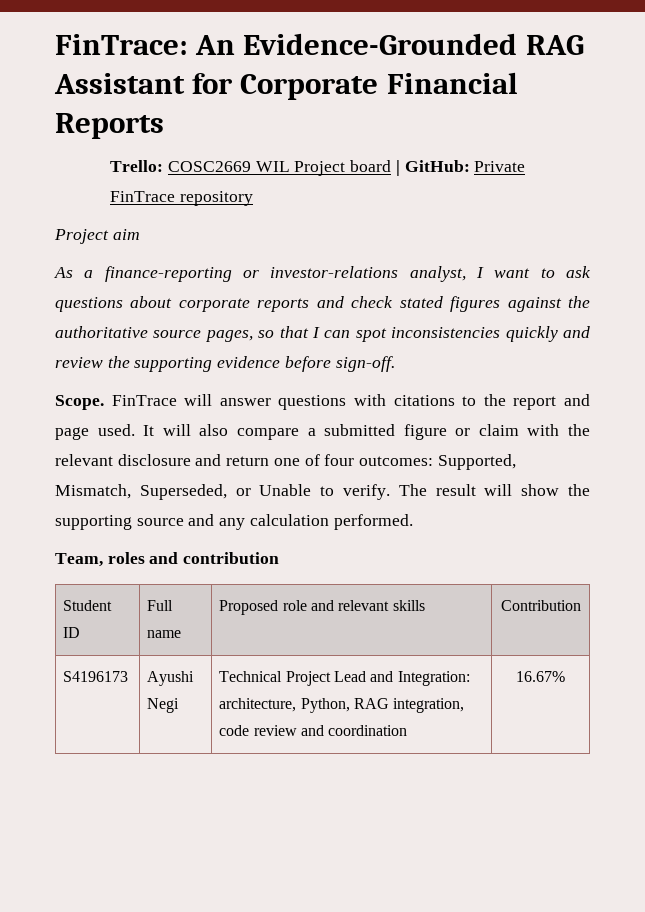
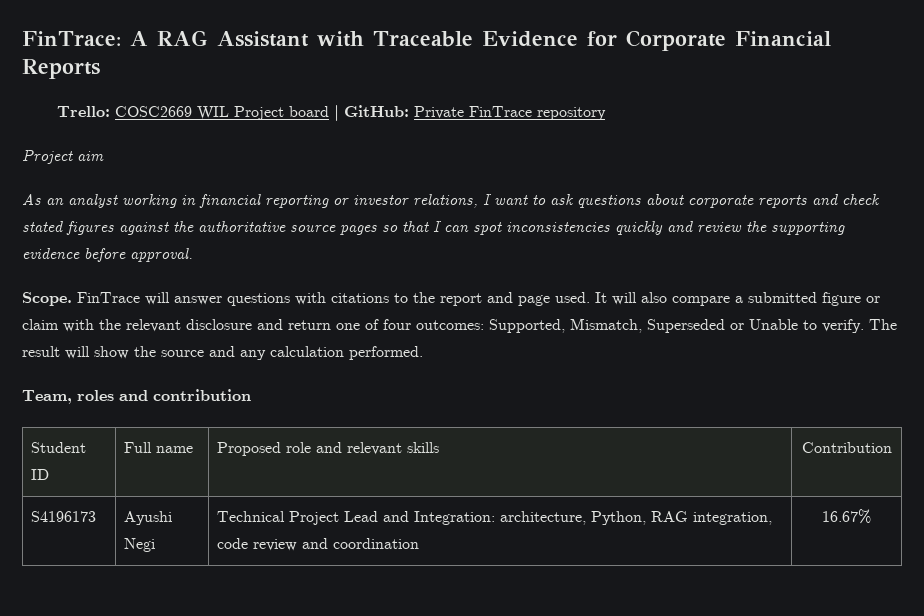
[195,33,584,55] [54,73,185,94] An Evidence-Grounded RAG Assistant -> [129,30,578,47] A RAG Assistant with Traceable Evidence
[84,266,466,282] a finance-reporting or investor-relations analyst, -> [46,194,478,208] an analyst working in financial reporting or investor relations,
[204,330,253,342] pages, -> [340,225,377,235] pages
[335,356,395,372] sign-off. -> [130,248,193,262] approval.
[139,484,227,500] Superseded, -> [647,319,725,333] Superseded
[55,515,132,530] supporting -> (156, 351) none

